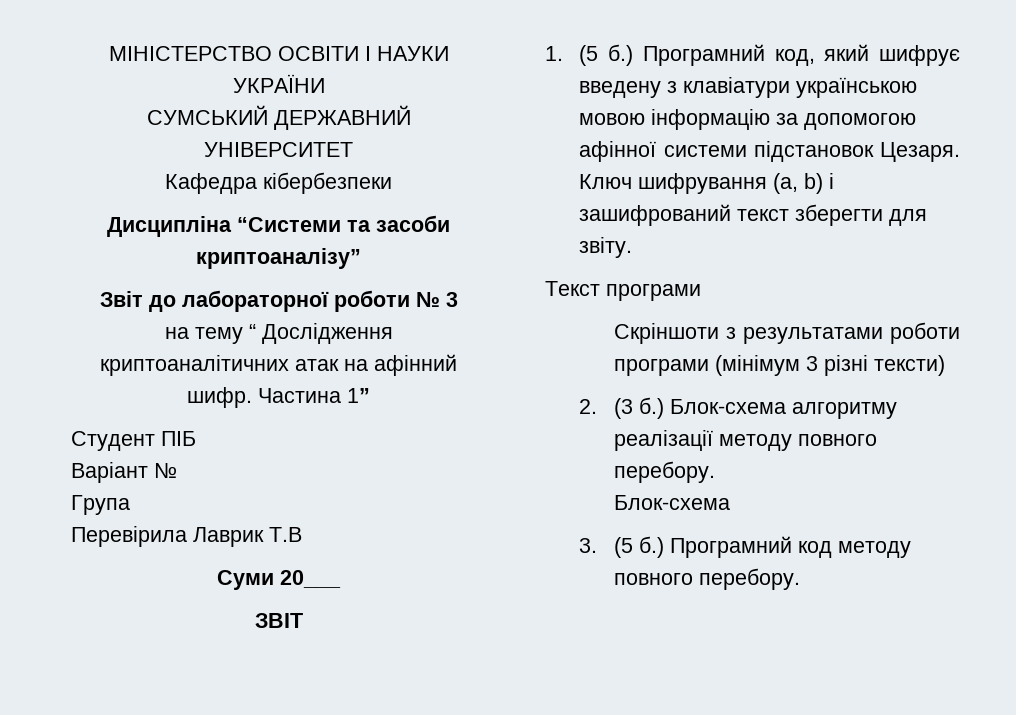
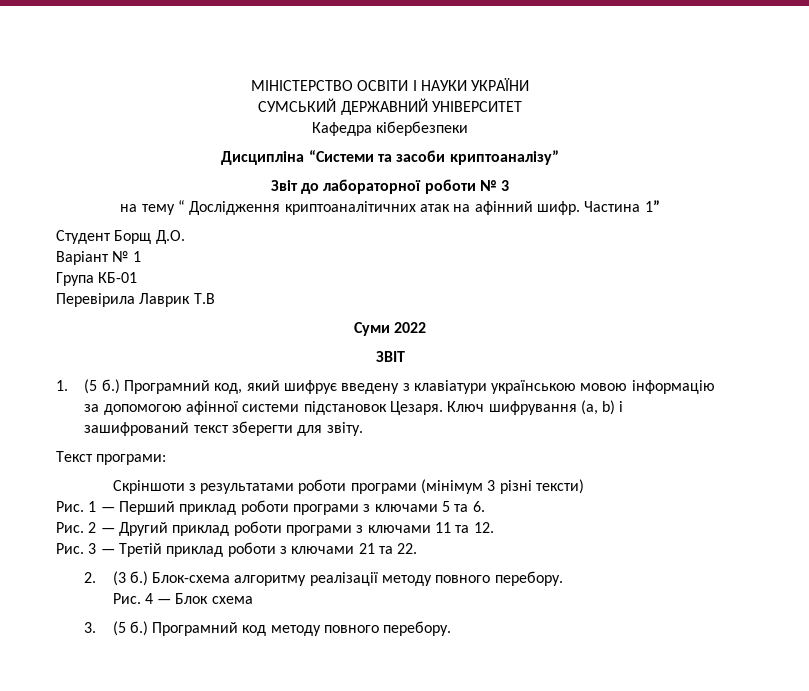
[161,431,196,446] ПІБ -> [114,230,185,244] Борщ Д.О.
(177, 470) none -> [132,251,141,262] 1
(130, 505) none -> [98,272,138,283] КБ-01
[280,570,341,588] 20___ -> [394,322,427,333] 2022
[606,284,701,301] програми -> [96,454,167,465] програми:
(945, 365) none -> [56,500,485,515] [56,521,494,536] [56,542,418,557] // Рис. 1 — Перший приклад роботи програми з ключами 5 та 6. // Рис. 2 — Другий приклад роботи програми з ключами 11 та 12. // Рис. 3 — Третій приклад роботи з ключами 21 та 22.
[613,495,730,510] Блок-схема -> [112,593,253,604] Рис. 4 — Блок схема

